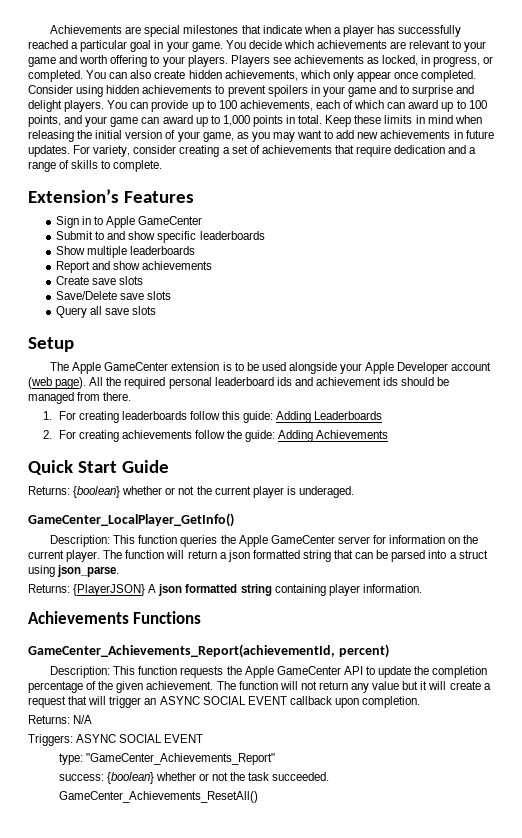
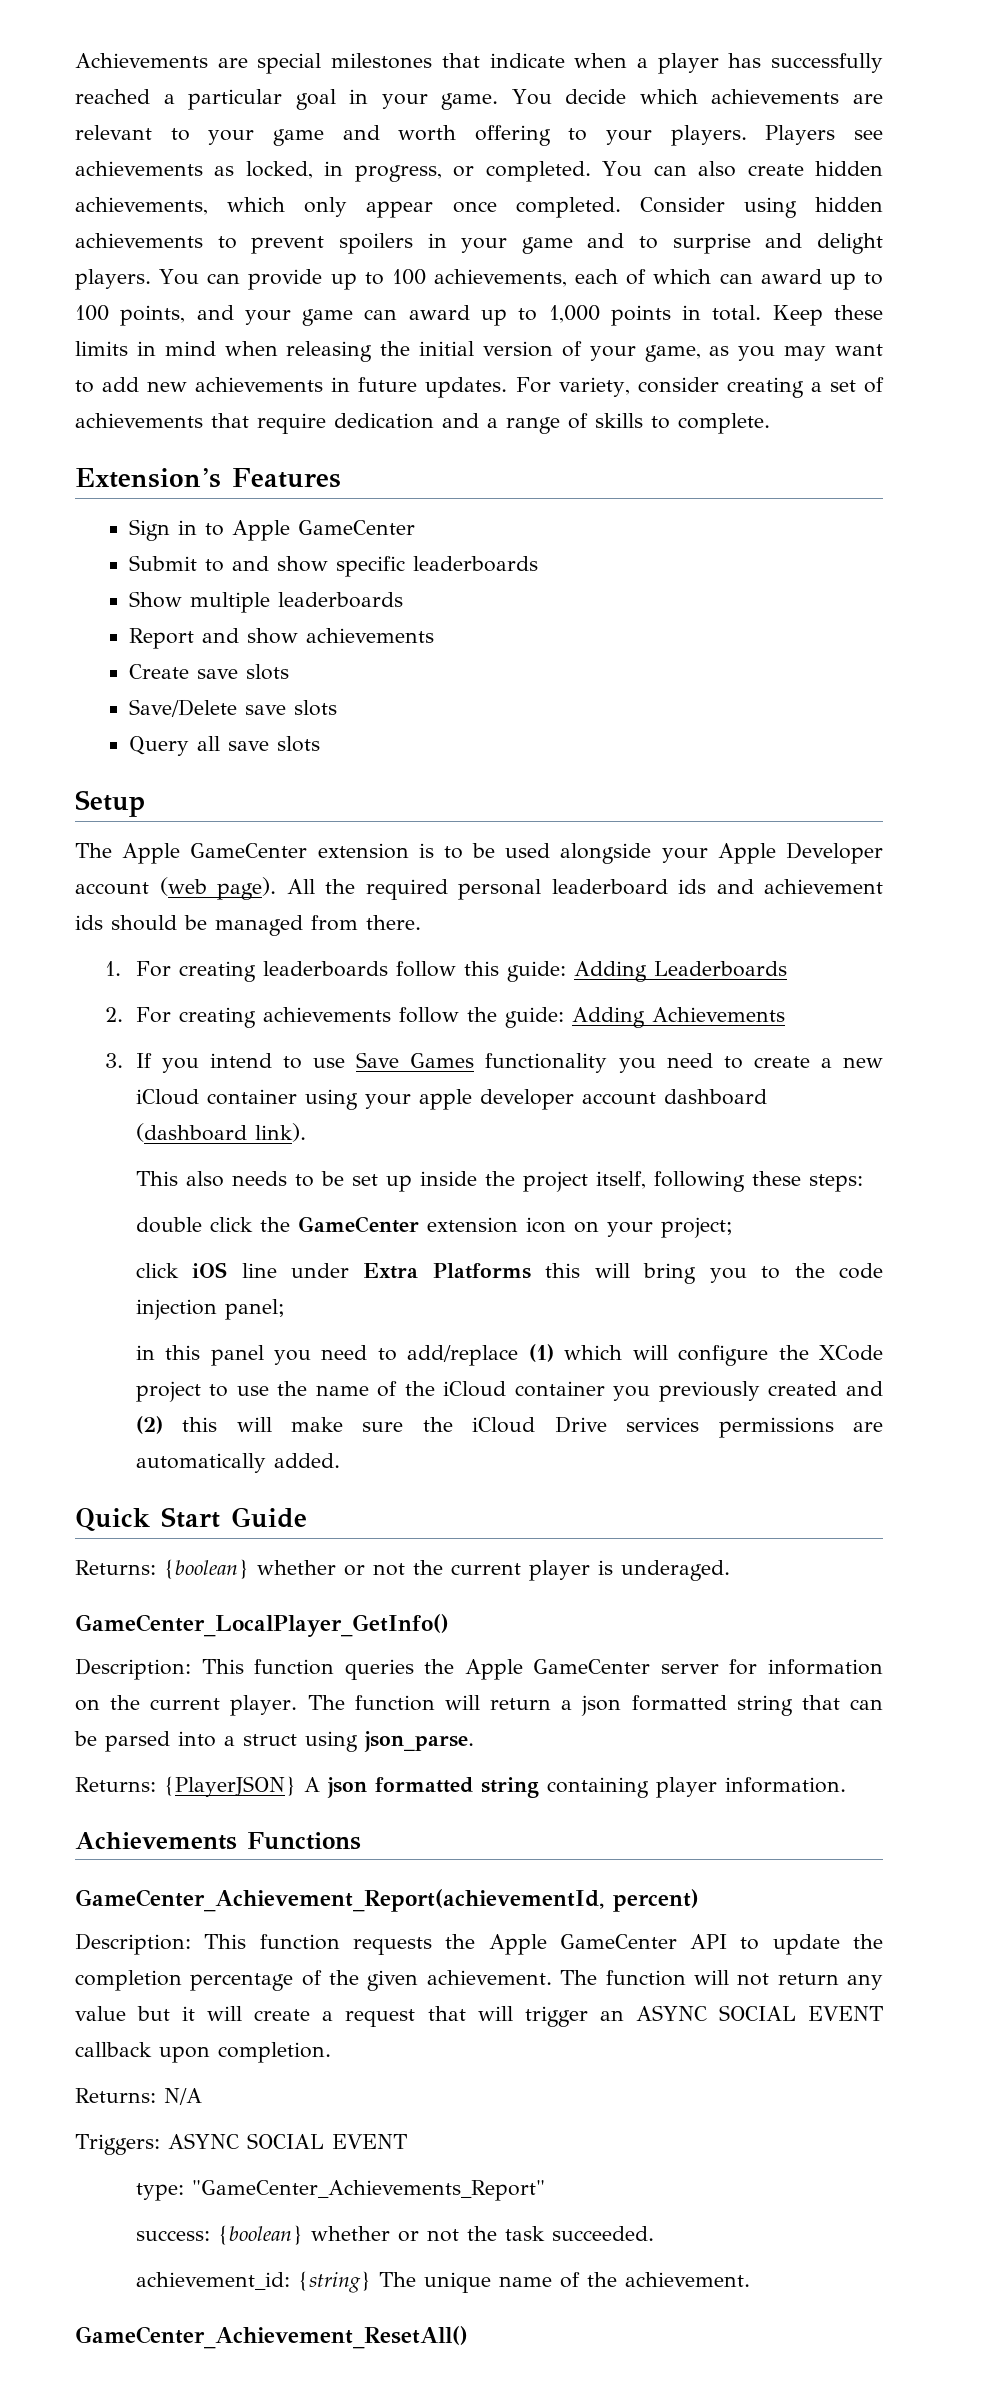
(389, 434) none -> [105,1052,884,1073] [135,1089,767,1110] [135,1123,306,1142] [135,1171,863,1192] [135,1216,733,1238] [135,1262,884,1284] [135,1299,285,1320] [135,1344,884,1366] [135,1381,883,1402] [135,1416,884,1438] [135,1453,340,1473] // 3. If you intend to use Save Games functionality you need to create a new iCloud container using your apple developer account dashboard (dashboard link). // This also needs to be set up inside the project itself, following these steps: // double click the GameCenter extension icon on your project; // click iOS line under Extra Platforms this will bring you to the code injection panel; // in this panel you need to add/replace (1) which will configure the XCode project to use the name of the iCloud container you previously created and (2) this will make sure the iCloud Drive services permissions are automatically added.
[28,644,335,658] GameCenter_Achievements_Report(achievementId, -> [75,1889,604,1912] GameCenter_Achievement_Report(achievementId,
[58,791,258,803] GameCenter_Achievements_ResetAll() -> [135,2271,750,2293] [75,2326,468,2349] achievement_id: {string} The unique name of the achievement. // GameCenter_Achievement_ResetAll()

